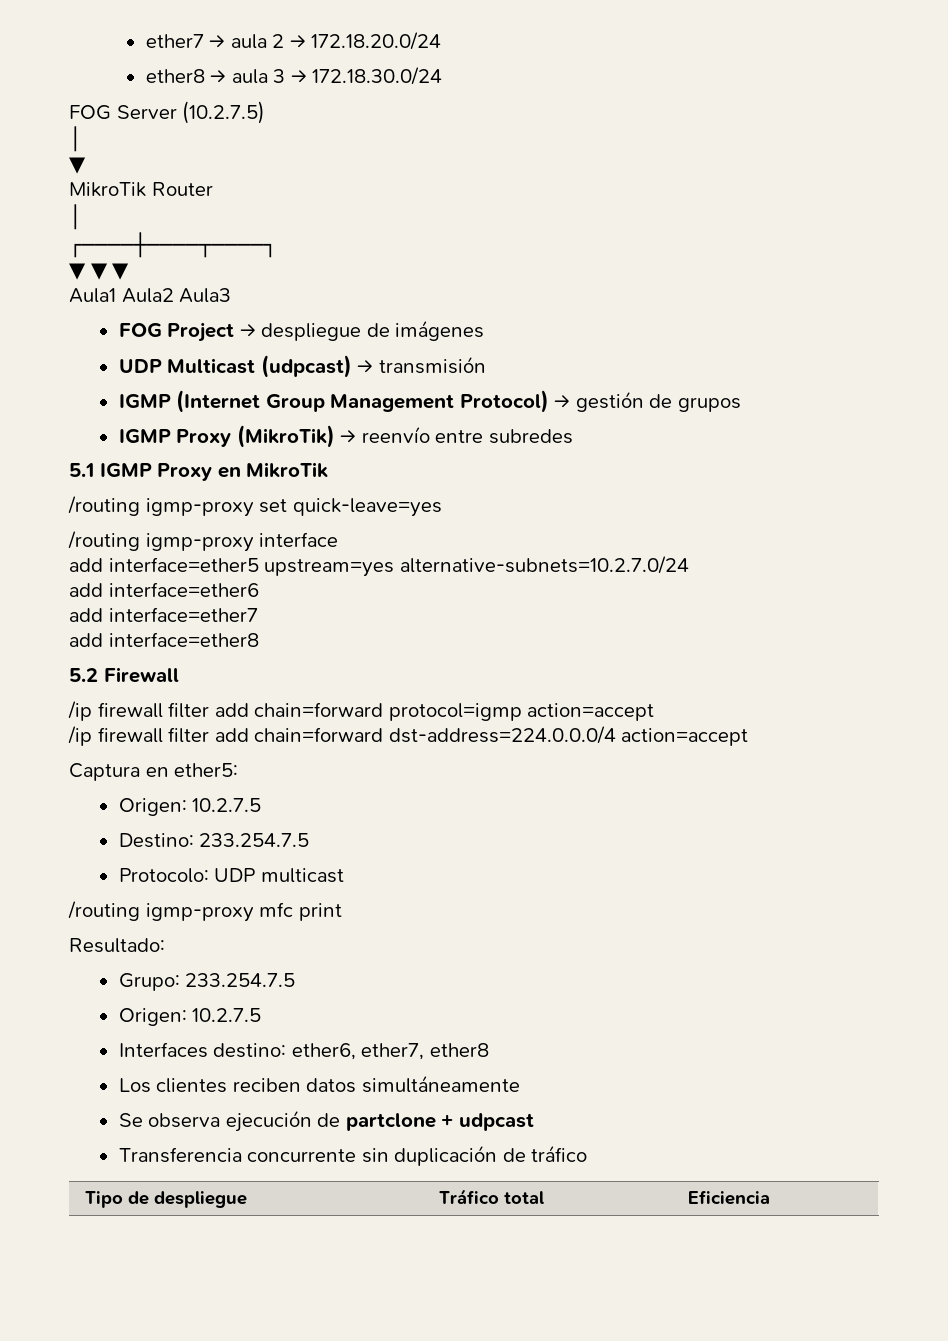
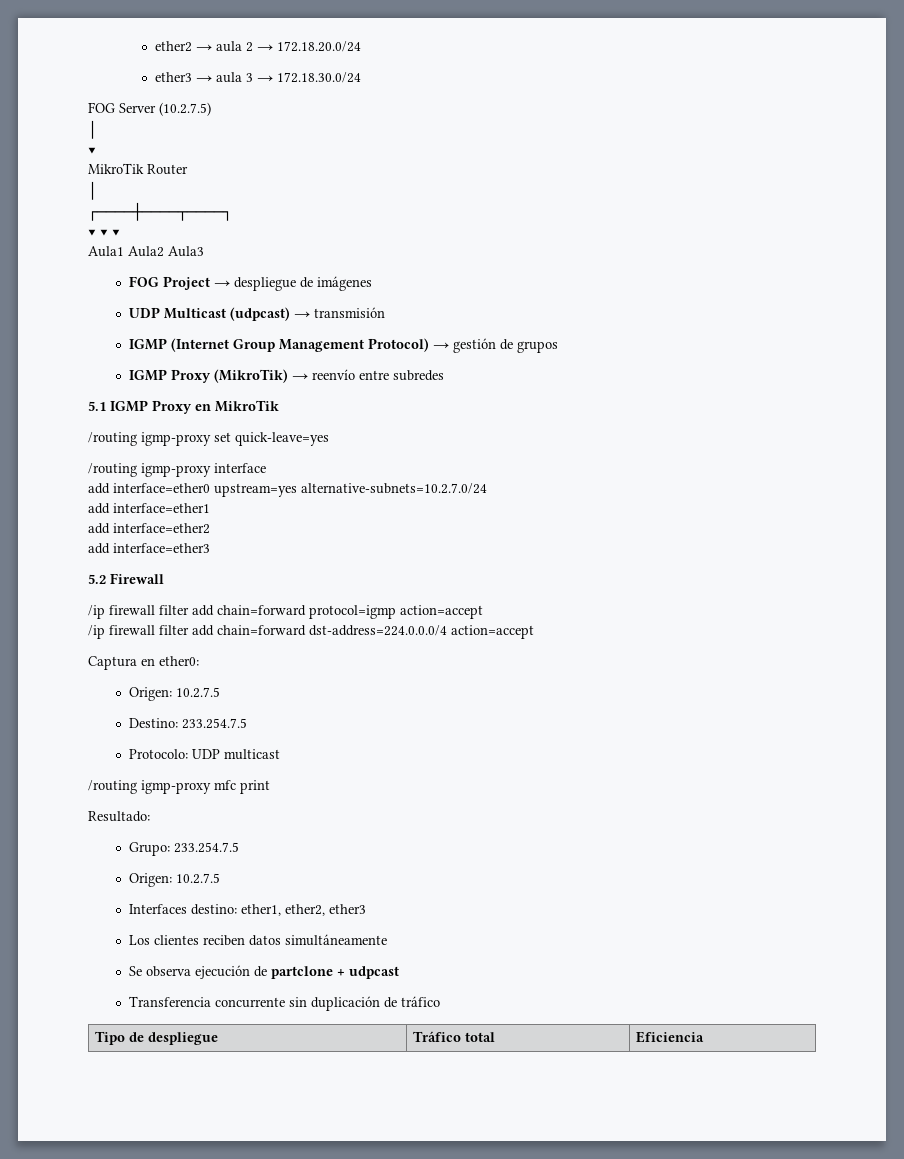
[145,34,204,48] ether7 -> [154,41,192,52] ether2
[145,69,205,83] ether8 -> [154,72,192,82] ether3
[108,557,259,572] interface=ether5 -> [113,483,210,493] interface=ether0
[108,582,259,597] [69,607,258,622] [69,632,259,647] interface=ether6 // add interface=ether7 // add interface=ether8 -> [113,503,210,513] [88,523,210,534] [88,543,210,554] interface=ether1 // add interface=ether2 // add interface=ether3
[174,763,239,777] ether5: -> [159,656,199,666] ether0:
[291,1043,489,1060] ether6, ether7, ether8 -> [241,904,367,916] ether1, ether2, ether3

